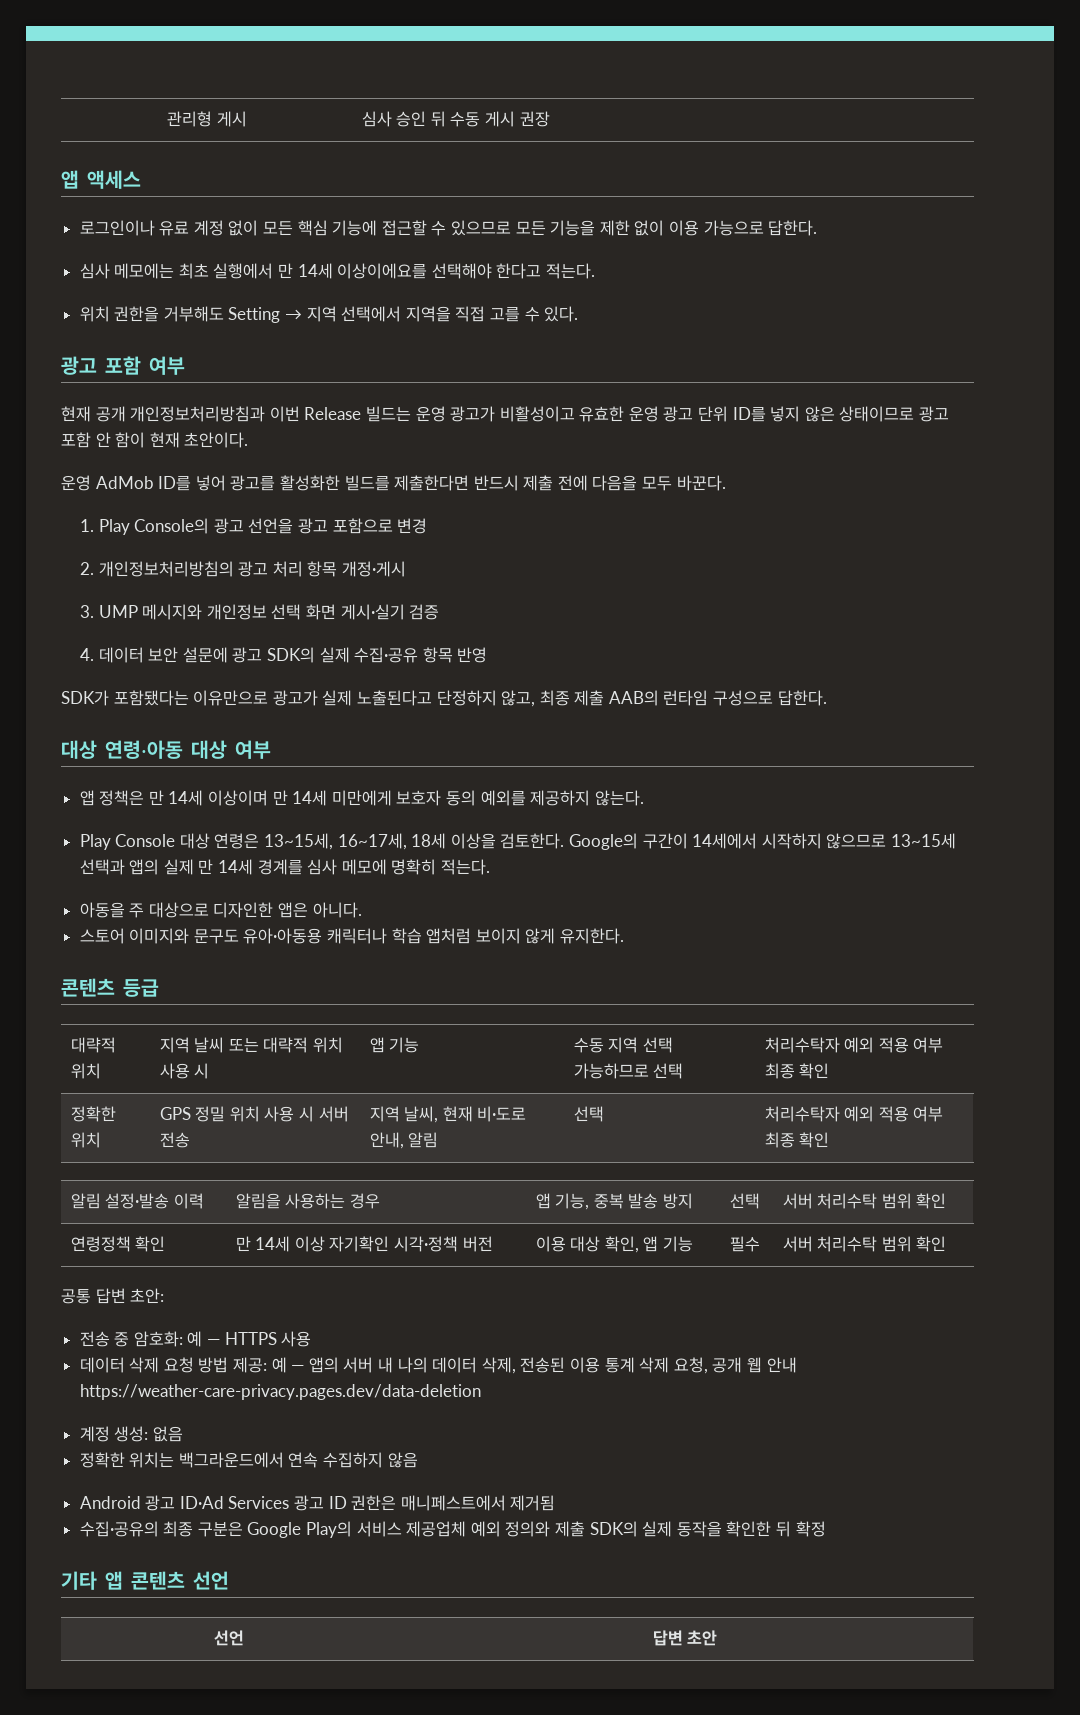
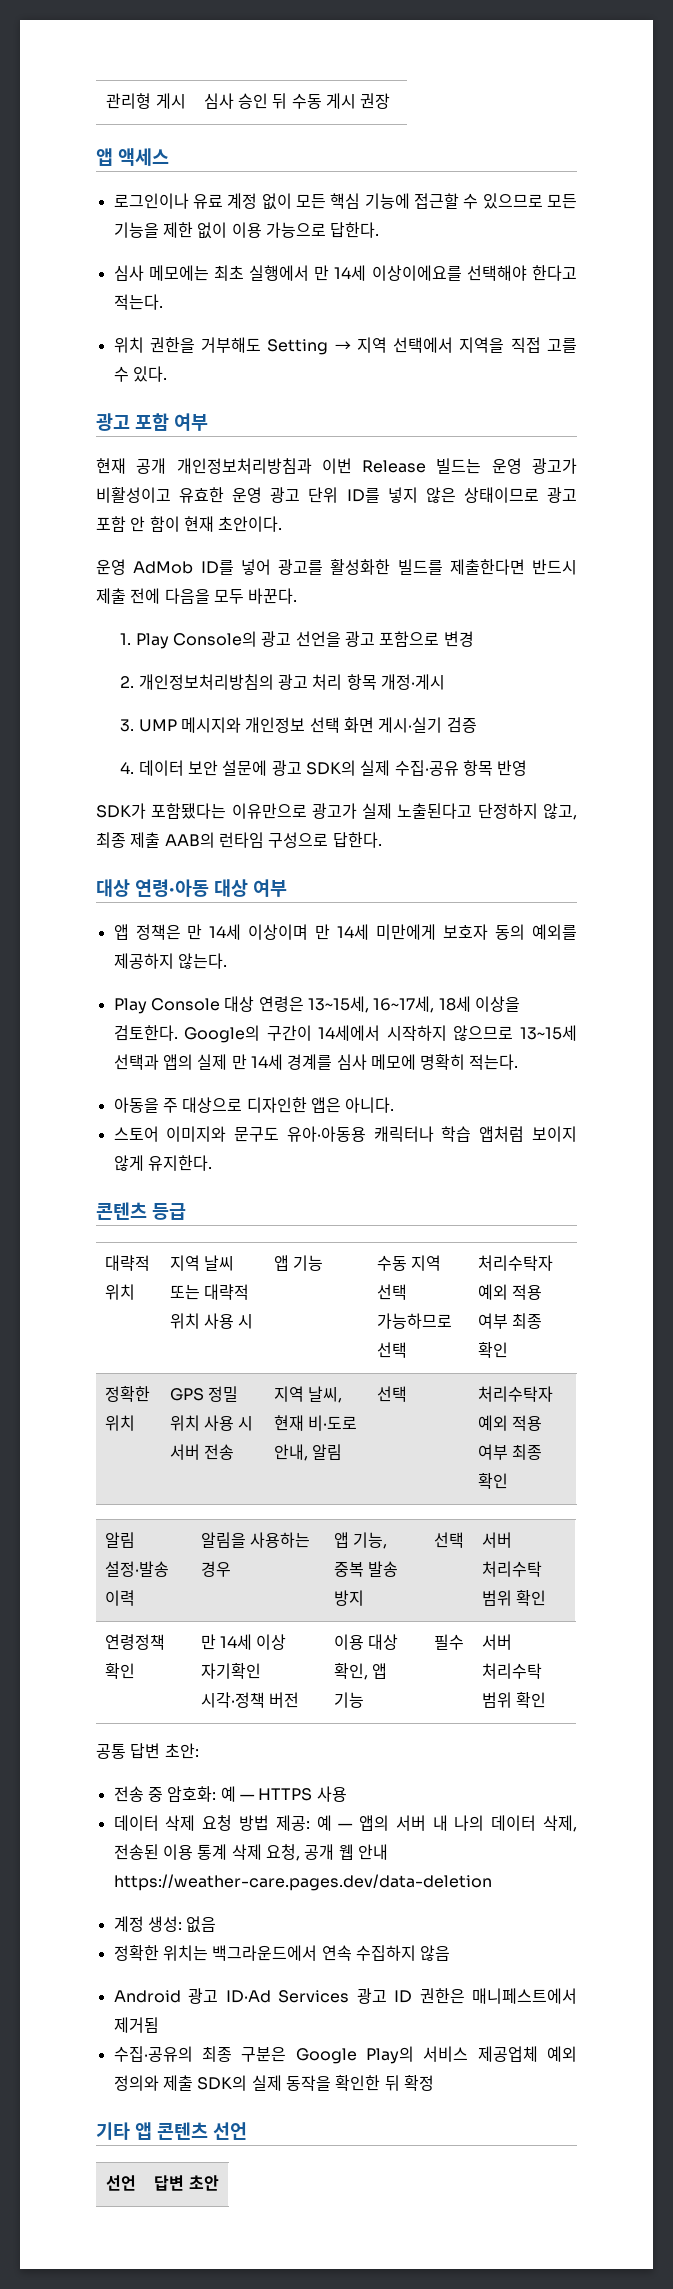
[79,1384,481,1400] https://weather-care-privacy.pages.dev/data-deletion -> [113,1874,492,1891] https://weather-care.pages.dev/data-deletion

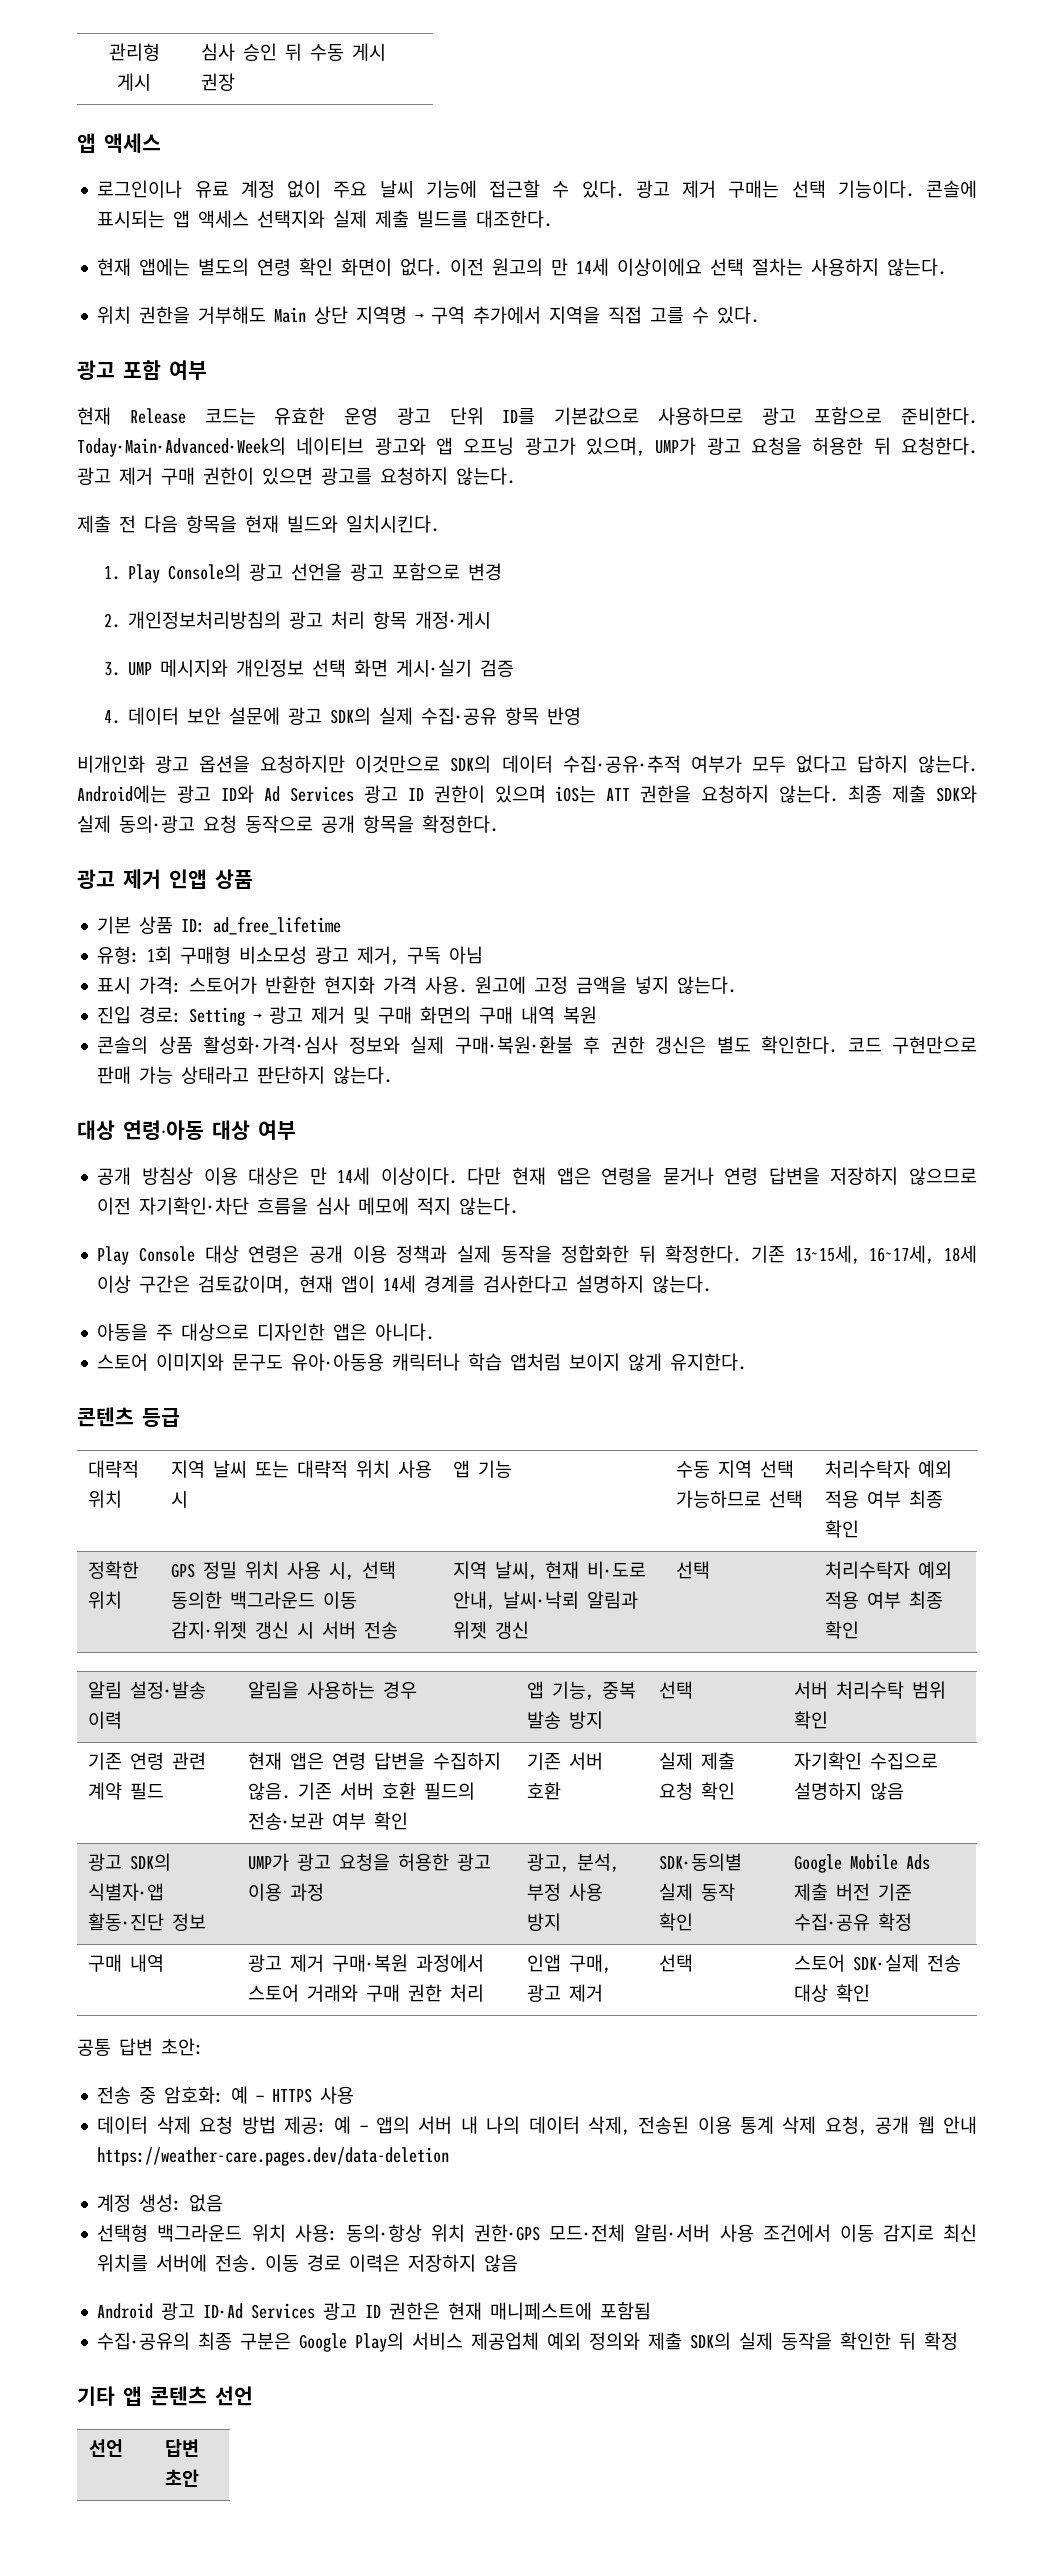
[295,193,361,209] 모든 핵심 -> [333,180,414,198] 주요 날씨
[482,193,577,209] [113,222,380,239] [113,265,577,281] [113,294,163,310] [113,337,454,355] 있으므로 모든 기능을 제한 없이 이용 가능으로 답한다. // 심사 메모에는 최초 실행에서 만 14세 이상이에요를 선택해야 한다고 적는다. // 위치 권한을 거부해도 Setting → 지역 선택에서 -> [581,180,977,198] [97,210,553,228] [97,258,947,276] [97,306,542,324] 있다. 광고 제거 구매는 선택 기능이다. 콘솔에 표시되는 앱 액세스 선택지와 실제 제출 빌드를 대조한다. // 현재 앱에는 별도의 연령 확인 화면이 없다. 이전 원고의 만 14세 이상이에요 선택 절차는 사용하지 않는다. // 위치 권한을 거부해도 Main 상단 지역명 → 구역 추가에서
[136,458,577,474] [96,487,171,503] 공개 개인정보처리방침과 이번 Release 빌드는 운영 광고가 비활성이고 -> [129,408,256,425] Release 코드는
[387,487,577,503] [96,516,283,532] [96,559,577,575] [96,588,298,604] 넣지 않은 상태이므로 광고 포함 안 함이 현재 초안이다. // 운영 AdMob ID를 넣어 광고를 활성화한 빌드를 제출한다면 반드시 제출 전에 다음을 모두 바꾼다. -> [554,407,977,425] [77,437,978,457] [77,467,515,485] [77,515,439,533] 기본값으로 사용하므로 광고 포함으로 준비한다. Today·Main·Advanced·Week의 네이티브 광고와 앱 오프닝 광고가 있으며, UMP가 광고 요청을 허용한 뒤 요청한다. 광고 제거 구매 권한이 있으면 광고를 요청하지 않는다. // 제출 전 다음 항목을 현재 빌드와 일치시킨다.
[96,803,577,820] [96,832,382,848] [96,879,287,897] [113,924,577,940] [113,953,174,969] SDK가 포함됐다는 이유만으로 광고가 실제 노출된다고 단정하지 않고, 최종 제출 AAB의 런타임 구성으로 답한다. // 대상 연령·아동 대상 여부 // 앱 정책은 만 14세 이상이며 만 14세 미만에게 보호자 동의 예외를 제공하지 -> [77,755,978,773] [77,785,977,803] [77,815,498,833] [77,869,253,889] [97,916,342,935] [97,946,484,965] [97,976,737,994] [97,1006,598,1026] [97,1036,977,1054] [97,1066,393,1084] [77,1120,296,1140] [97,1167,978,1185] [97,1197,452,1215] 비개인화 광고 옵션을 요청하지만 이것만으로 SDK의 데이터 수집·공유·추적 여부가 모두 없다고 답하지 않는다. Android에는 광고 ID와 Ad Services 광고 ID 권한이 있으며 iOS는 ATT 권한을 요청하지 않는다. 최종 제출 SDK와 실제 동의·광고 요청 동작으로 공개 항목을 확정한다. // 광고 제거 인앱 상품 // 기본 상품 ID: ad_free_lifetime // 유형: 1회 구매형 비소모성 광고 제거, 구독 아님 // 표시 가격: 스토어가 반환한 현지화 가격 사용. 원고에 고정 금액을 넣지 않는다. // 진입 경로: Setting → 광고 제거 및 구매 화면의 구매 내역 복원 // 콘솔의 상품 활성화·가격·심사 정보와 실제 구매·복원·환불 후 권한 갱신은 별도 확인한다. 코드 구현만으로 판매 가능 상태라고 판단하지 않는다. // 대상 연령·아동 대상 여부 // 공개 방침상 이용 대상은 만 14세 이상이다. 다만 현재 앱은 연령을 묻거나 연령 답변을 저장하지 않으므로 이전 자기확인·차단 흐름을 심사 메모에 적지
[307,996,520,1013] [113,1025,577,1043] [113,1054,519,1070] 13~15세, 16~17세, 18세 이상을 검토한다. Google의 구간이 14세에서 시작하지 않으므로 13~15세 선택과 앱의 실제 만 14세 경계를 심사 메모에 명확히 적는다. -> [308,1245,977,1264] [97,1275,712,1294] 공개 이용 정책과 실제 동작을 정합화한 뒤 확정한다. 기존 13~15세, 16~17세, 18세 이상 구간은 검토값이며, 현재 앱이 14세 경계를 검사한다고 설명하지 않는다.
(235, 1423) none -> [328,1561,396,1580] [170,1591,357,1609] [170,1621,289,1639] 시, 선택 동의한 백그라운드 이동 감지·위젯 갱신
[312,1444,343,1460] 알림 -> [502,1591,638,1609] [452,1621,529,1639] 날씨·낙뢰 알림과 위젯 갱신
[104,1634,165,1650] [104,1663,135,1679] [200,1634,287,1650] [200,1663,261,1679] [200,1692,300,1708] [333,1634,399,1650] [333,1663,388,1680] [333,1692,364,1708] [433,1634,464,1650] [481,1634,512,1650] [481,1663,542,1679] [481,1692,512,1708] 연령정책 확인 | 만 14세 이상 자기확인 시각·정책 버전 | 이용 대상 확인, 앱 기능 | 필수 | 서버 처리수탁 범위 -> [87,1752,206,1770] [87,1782,164,1800] [247,1752,501,1770] [247,1782,475,1800] [247,1812,408,1830] [526,1752,603,1770] [526,1782,561,1800] [658,1752,735,1770] [658,1782,735,1800] [793,1752,938,1770] [793,1782,904,1800] [87,1853,171,1871] [87,1883,164,1901] [87,1913,206,1931] [247,1853,491,1871] [247,1883,324,1901] [526,1853,619,1872] [526,1883,603,1901] [526,1913,561,1931] [658,1853,742,1871] [658,1883,735,1901] [658,1913,693,1931] [793,1854,930,1873] [793,1883,912,1901] [793,1913,912,1931] [87,1954,164,1972] [247,1954,484,1972] [247,1984,484,2002] [526,1954,611,1973] [526,1984,603,2002] [658,1954,693,1972] [793,1954,961,1972] [793,1984,828,2002] 기존 연령 관련 계약 필드 | 현재 앱은 연령 답변을 수집하지 않음. 기존 서버 호환 필드의 전송·보관 여부 확인 | 기존 서버 호환 | 실제 제출 요청 확인 | 자기확인 수집으로 설명하지 않음 // 광고 SDK의 식별자·앱 활동·진단 정보 | UMP가 광고 요청을 허용한 광고 이용 과정 | 광고, 분석, 부정 사용 방지 | SDK·동의별 실제 동작 확인 | Google Mobile Ads 제출 버전 기준 수집·공유 확정 // 구매 내역 | 광고 제거 구매·복원 과정에서 스토어 거래와 구매 권한 처리 | 인앱 구매, 광고 제거 | 선택 | 스토어 SDK·실제 전송 대상
[113,1945,416,1961] 정확한 위치는 백그라운드에서 연속 수집하지 -> [97,2224,977,2242] [97,2254,477,2272] 선택형 백그라운드 위치 사용: 동의·항상 위치 권한·GPS 모드·전체 알림·서버 사용 조건에서 이동 감지로 최신 위치를 서버에 전송. 이동 경로 이력은 저장하지
[471,1988,577,2004] [113,2017,159,2033] 매니페스트에서 제거됨 -> [448,2302,652,2320] 현재 매니페스트에 포함됨

